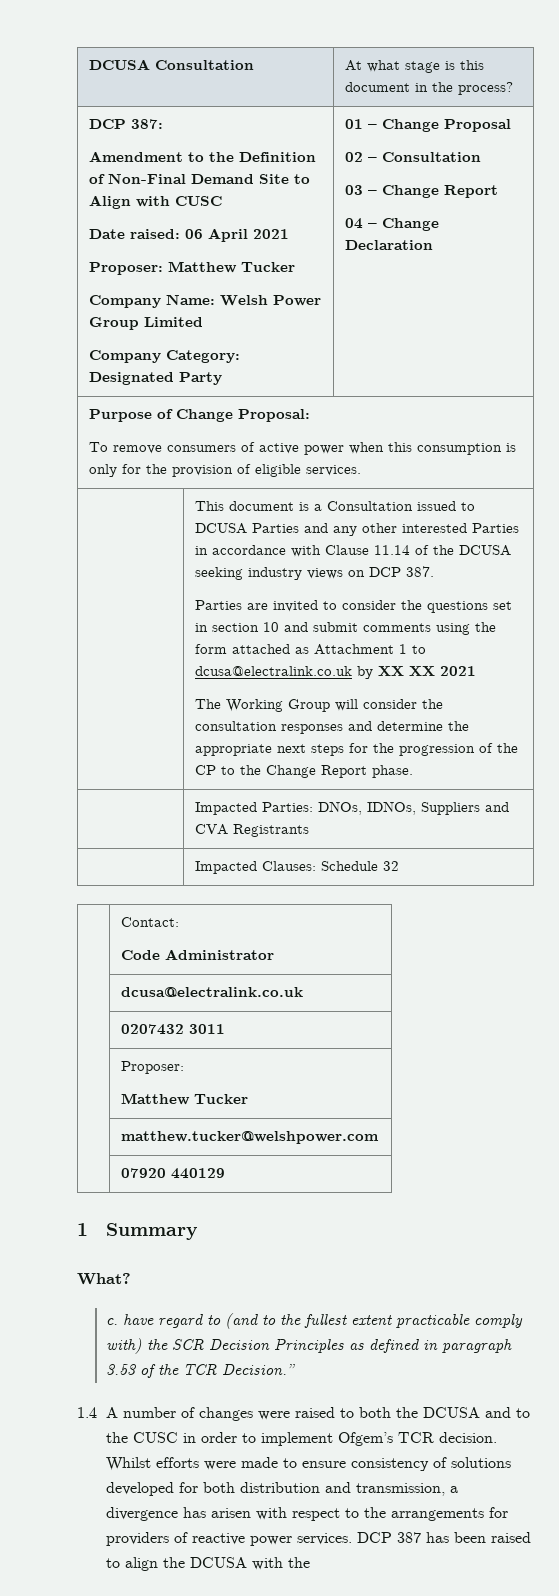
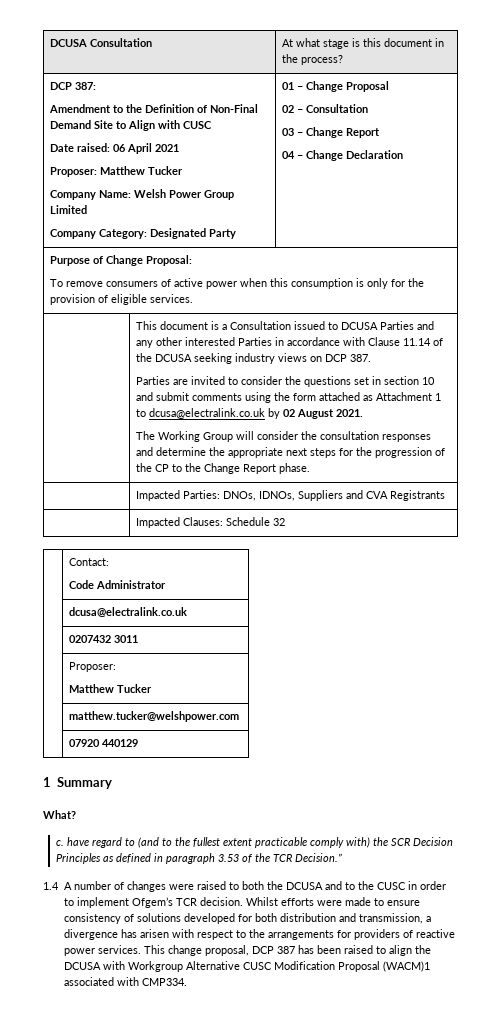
[378,666,477,676] XX XX 2021 -> [283,409,364,419] 02 August 2021.
(353, 1539) none -> [143,945,249,956] This change proposal,
[288,1557,311,1568] the -> [127,961,430,972] [63,977,187,986] Workgroup Alternative CUSC Modification Proposal (WACM)1 associated with CMP334.

